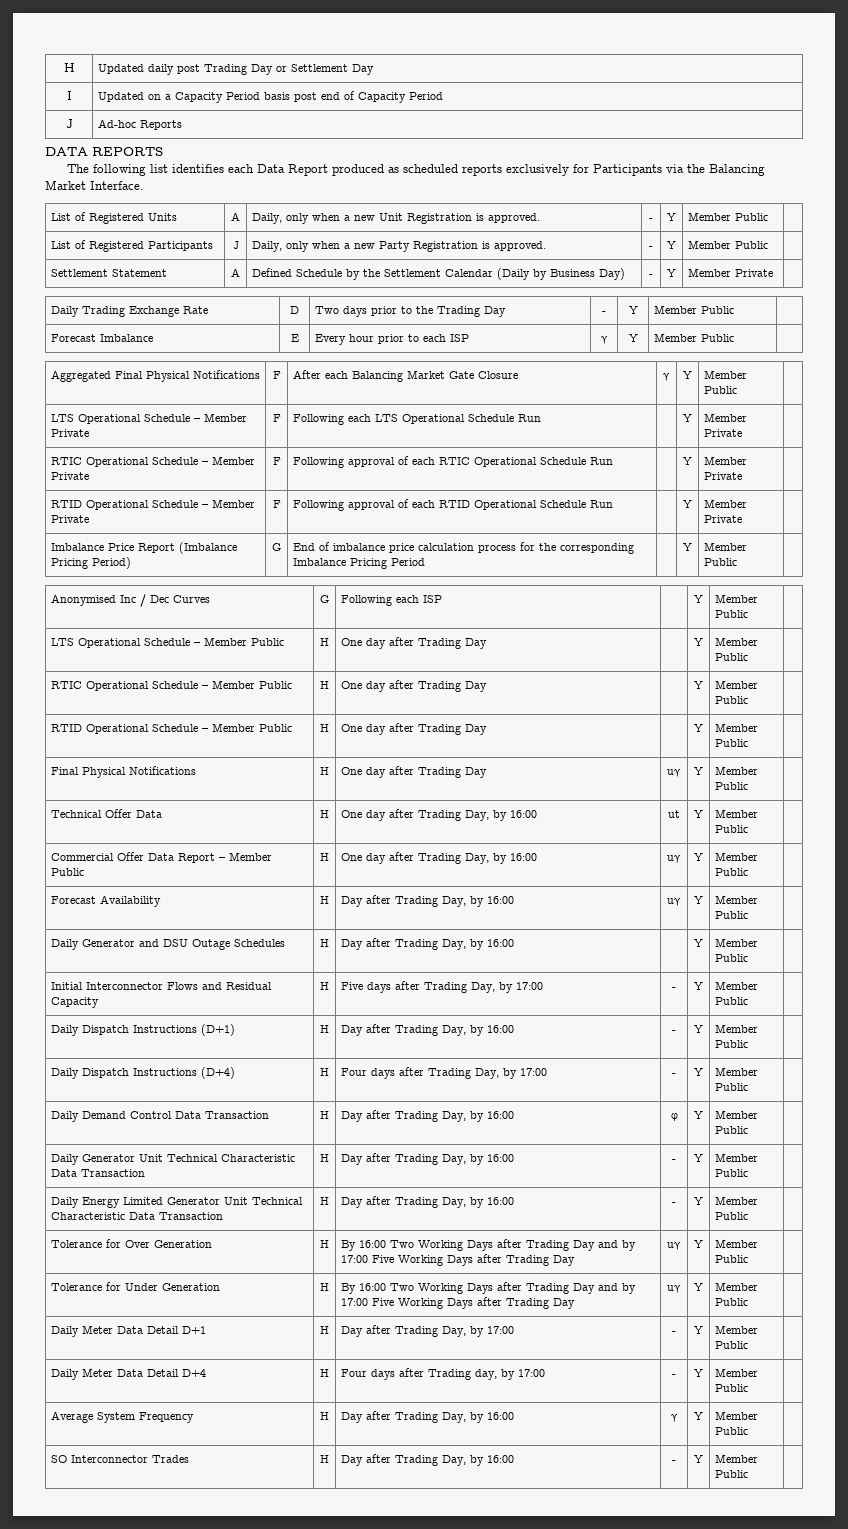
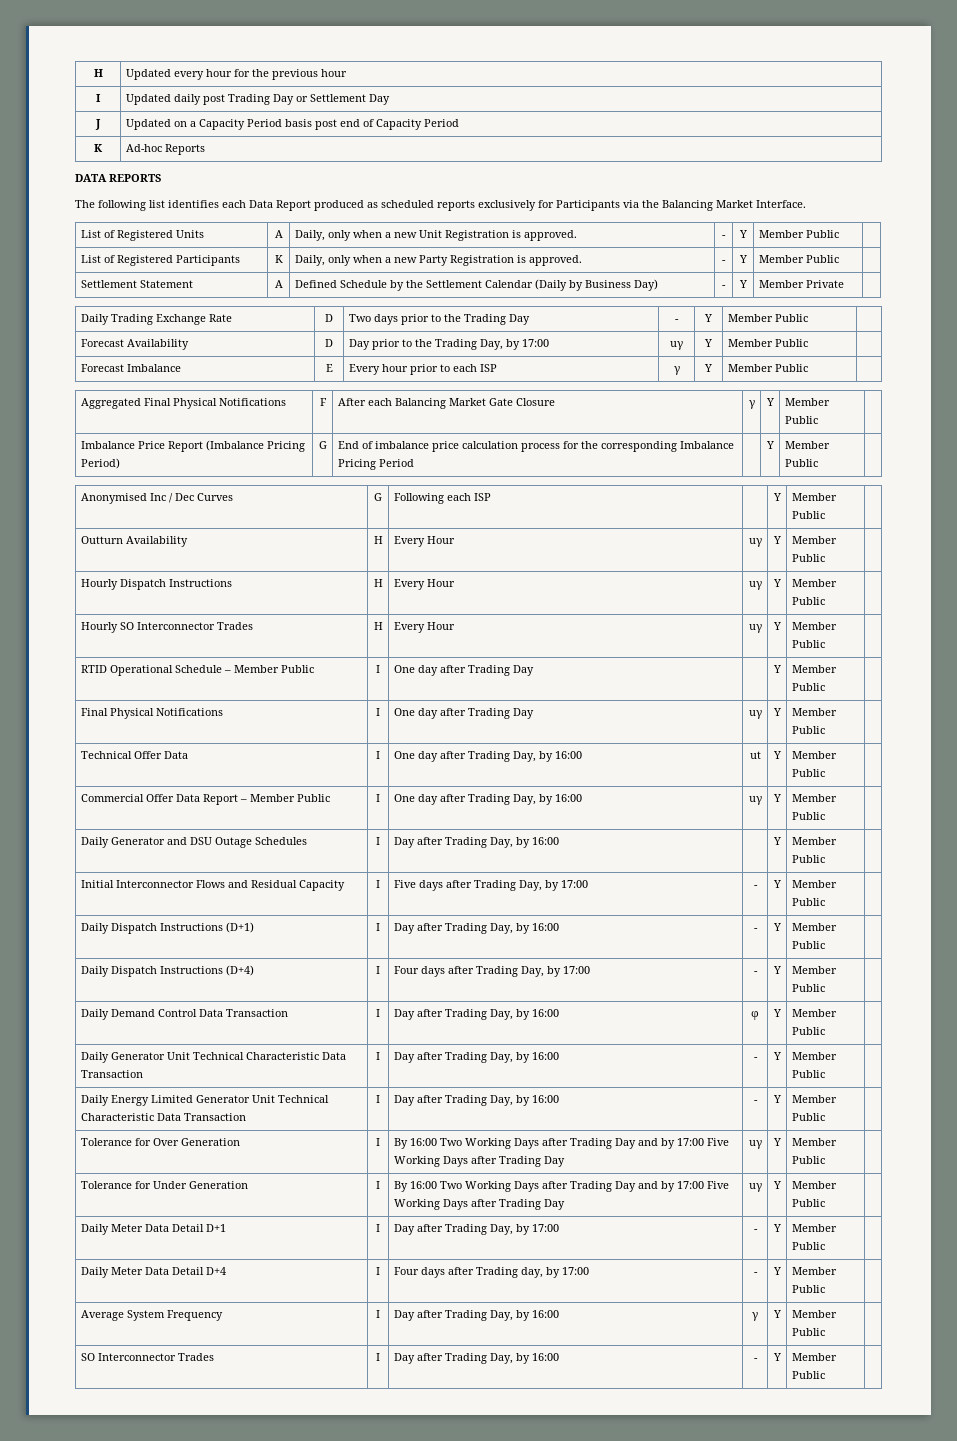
[63,63,75,72] H -> [93,69,103,77] [125,69,347,80] [96,94,101,102] H | Updated every hour for the previous hour // I
[66,91,72,100] I -> [95,119,101,130] J
[65,119,73,128] J -> [94,144,103,152] K
[232,241,239,249] J -> [274,255,283,263] K
(734, 310) none -> [80,339,189,350] [325,339,333,347] [348,339,549,350] [670,341,683,350] [704,339,712,347] [727,339,808,347] // Forecast Availability | D | Day prior to the Trading Day, by 17:00 | uγ | Y | Member Public |
[50,413,247,424] [50,429,89,437] [272,414,281,422] [292,414,541,425] [683,414,692,422] [703,413,747,422] [703,429,742,437] [50,456,255,467] [50,472,89,480] [272,457,281,465] [292,456,613,468] [683,457,692,465] [703,456,747,465] [703,472,742,480] [50,499,255,510] [50,515,89,523] [272,500,281,508] [292,499,613,511] [683,500,692,508] [703,499,747,508] [703,515,742,523] // LTS Operational Schedule – Member Private | F | Following each LTS Operational Schedule Run | | Y | Member Private | // RTIC Operational Schedule – Member Private | F | Following approval of each RTIC Operational Schedule Run | | Y | Member Private | // RTID Operational Schedule – Member Private | F | Following approval of each RTID Operational Schedule Run | | Y | Member Private | -> (818, 420) none
[50,637,284,648] [320,638,329,646] [340,637,487,649] [694,638,703,646] [714,637,758,646] [714,653,748,661] [50,680,292,691] [320,681,329,689] [340,680,487,692] LTS Operational Schedule – Member Public | H | One day after Trading Day | | Y | Member Public | // RTIC Operational Schedule – Member Public | H | One day after Trading Day | -> [80,536,188,547] [373,536,383,544] [393,536,455,547] [748,538,762,547] [772,536,781,544] [791,536,837,544] [791,554,825,562] [80,579,232,590] [373,579,383,587] [393,579,455,590] [748,581,762,590] [772,579,781,587] [791,579,837,587] [791,597,825,605] [80,622,253,633] [373,622,383,630] [393,622,455,633] [748,624,762,633] Outturn Availability | H | Every Hour | uγ | Y | Member Public | // Hourly Dispatch Instructions | H | Every Hour | uγ | Y | Member Public | // Hourly SO Interconnector Trades | H | Every Hour | uγ
[320,724,329,732] H -> [376,665,380,673] I
[320,767,329,775] H -> [376,708,380,716] I
[320,810,329,818] H -> [376,751,380,759] I
[320,853,329,861] H -> [376,794,380,802] I
[50,895,161,907] [320,896,329,904] [340,895,514,907] [667,898,681,906] [694,896,703,904] [714,895,758,904] [714,911,748,919] // Forecast Availability | H | Day after Trading Day, by 16:00 | uγ | Y | Member Public | -> (825, 816) none
[320,939,329,947] H -> [376,837,380,845] I
[320,982,329,990] H -> [376,880,380,888] I
[320,1025,329,1033] H -> [376,923,380,931] I
[320,1068,329,1076] H -> [376,966,380,974] I
[320,1111,329,1119] H -> [376,1009,380,1017] I
[320,1154,329,1162] H -> [376,1052,380,1060] I
[320,1197,329,1205] H -> [376,1095,380,1103] I
[320,1240,329,1248] H -> [376,1138,380,1146] I
[320,1283,329,1291] H -> [376,1181,380,1189] I
[320,1326,329,1334] H -> [376,1224,380,1232] I
[320,1369,329,1377] H -> [376,1267,380,1275] I
[320,1412,329,1420] H -> [376,1310,380,1318] I
[320,1455,329,1463] H -> [376,1353,380,1361] I

